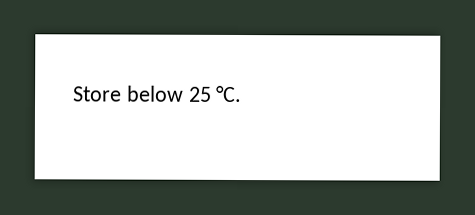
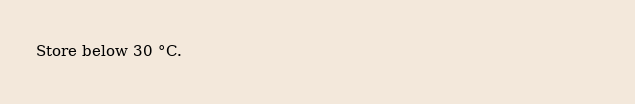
[188,86,212,102] 25 -> [133,45,153,56] 30

